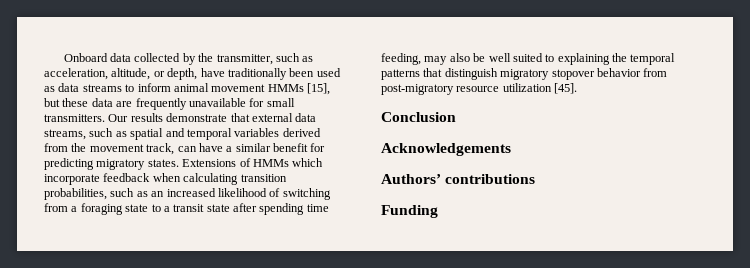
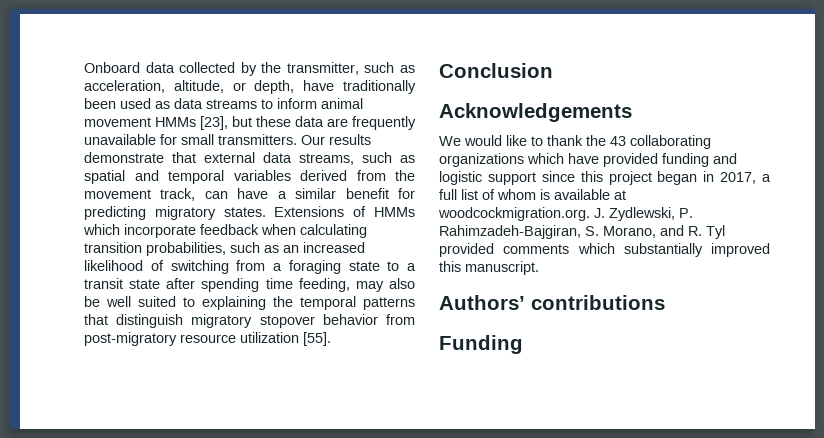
[307,83,330,95] [15], -> [200,116,228,130] [23],
[554,83,578,94] [45]. -> [303,332,331,346] [55].
(511, 149) none -> [439,135,711,149] [439,153,737,167] [439,171,771,185] [439,189,626,200] [438,207,693,221] [439,225,725,239] [439,243,770,257] [439,261,539,275] // We would like to thank the 43 collaborating organizations which have provided funding and logistic support since this project began in 2017, a full list of whom is available at woodcockmigration.org. J. Zydlewski, P. Rahimzadeh-Bajgiran, S. Morano, and R. Tyl provided comments which substantially improved this manuscript.

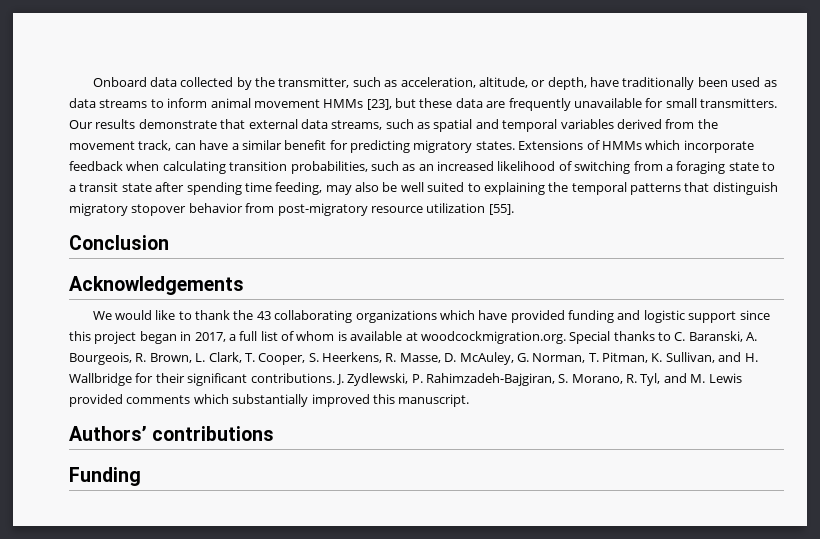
(590, 214) none -> [569,331,758,344] [69,352,758,365] [69,373,335,386] Special thanks to C. Baranski, A. Bourgeois, R. Brown, L. Clark, T. Cooper, S. Heerkens, R. Masse, D. McAuley, G. Norman, T. Pitman, K. Sullivan, and H. Wallbridge for their significant contributions.
[660,225,725,239] and R. Tyl -> [626,373,742,386] R. Tyl, and M. Lewis

